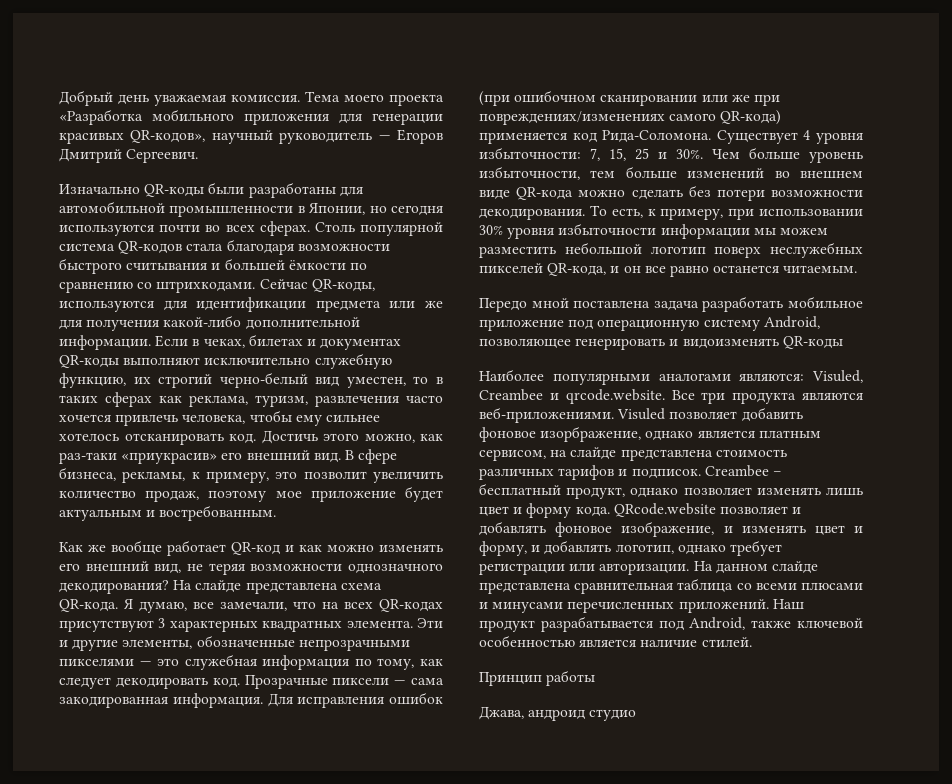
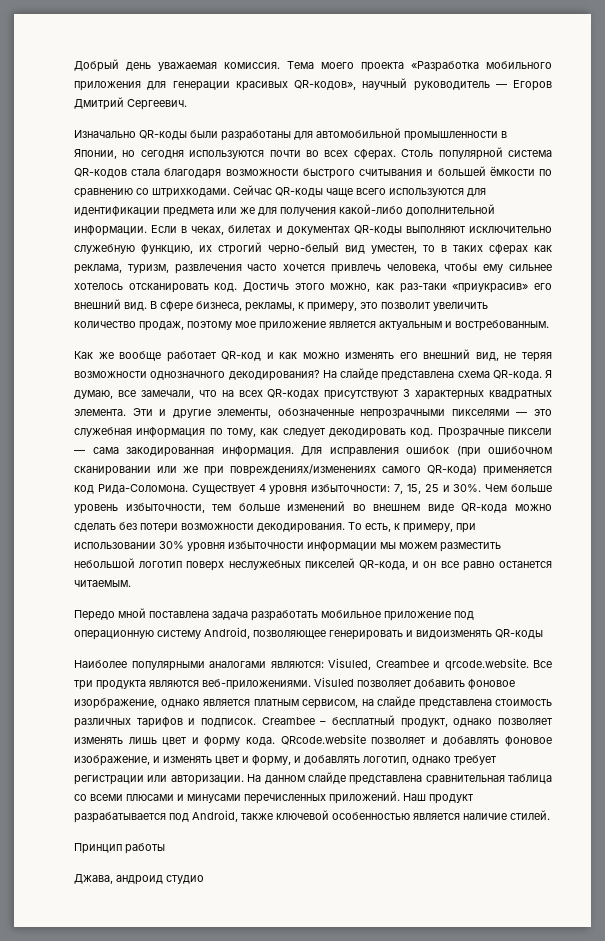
[311,279,375,292] QR-коды, -> [275,187,386,197] QR-коды чаще всего
[404,486,443,502] будет -> [329,321,376,328] является

